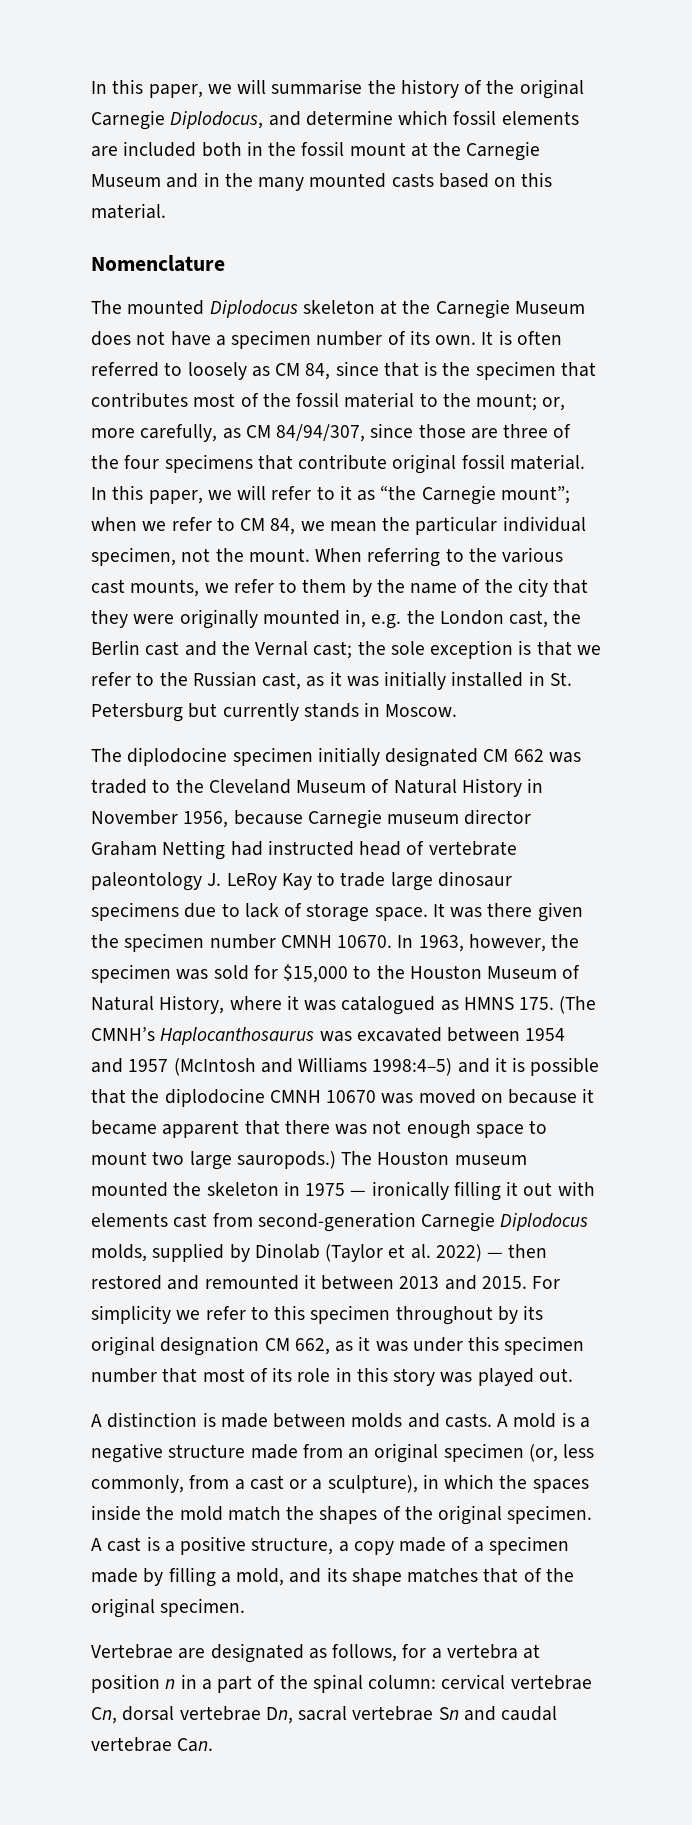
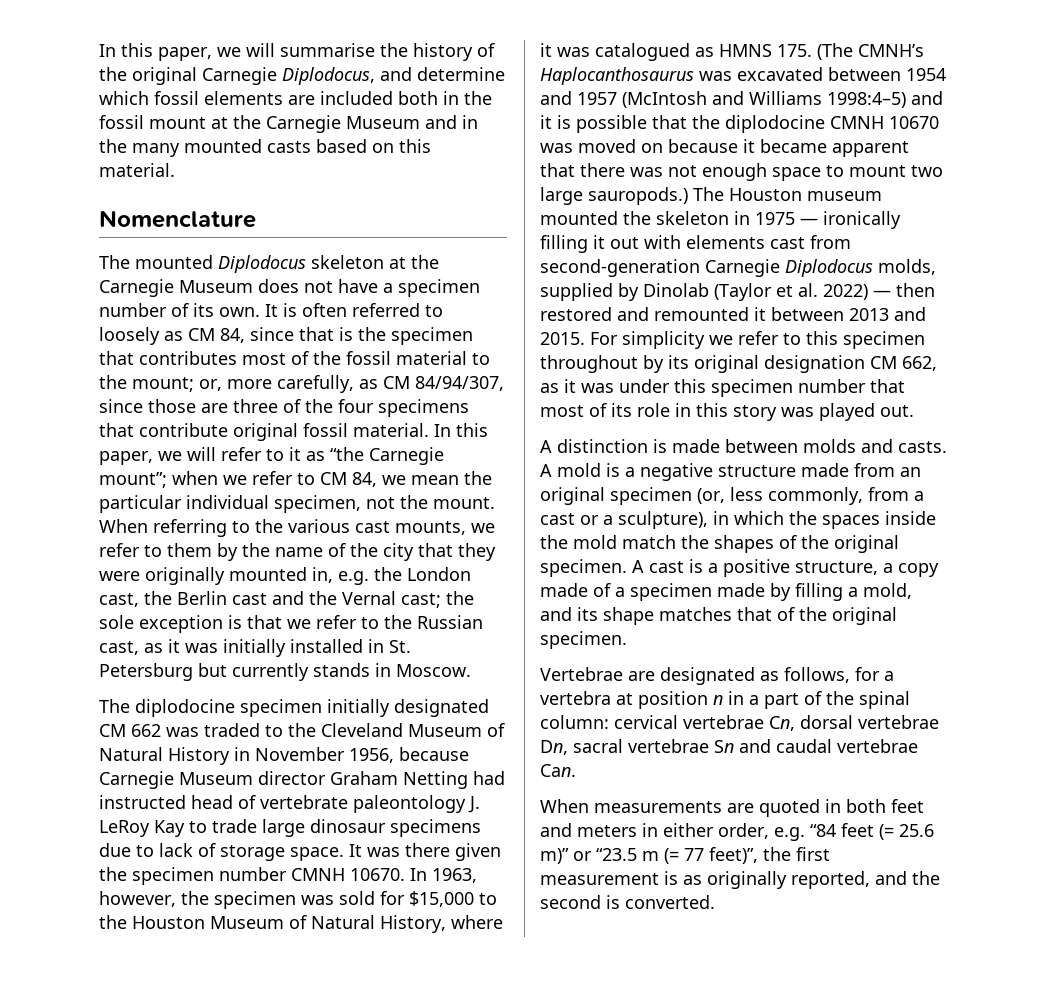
[387,814,460,824] museum -> [179,772,253,785] Museum
(214, 1745) none -> [540,799,924,817] [540,823,934,841] [540,847,830,864] [540,871,940,889] [540,895,715,909] // When measurements are quoted in both feet and meters in either order, e.g. “84 feet (= 25.6 m)” or “23.5 m (= 77 feet)”, the first measurement is as originally reported, and the second is converted.

